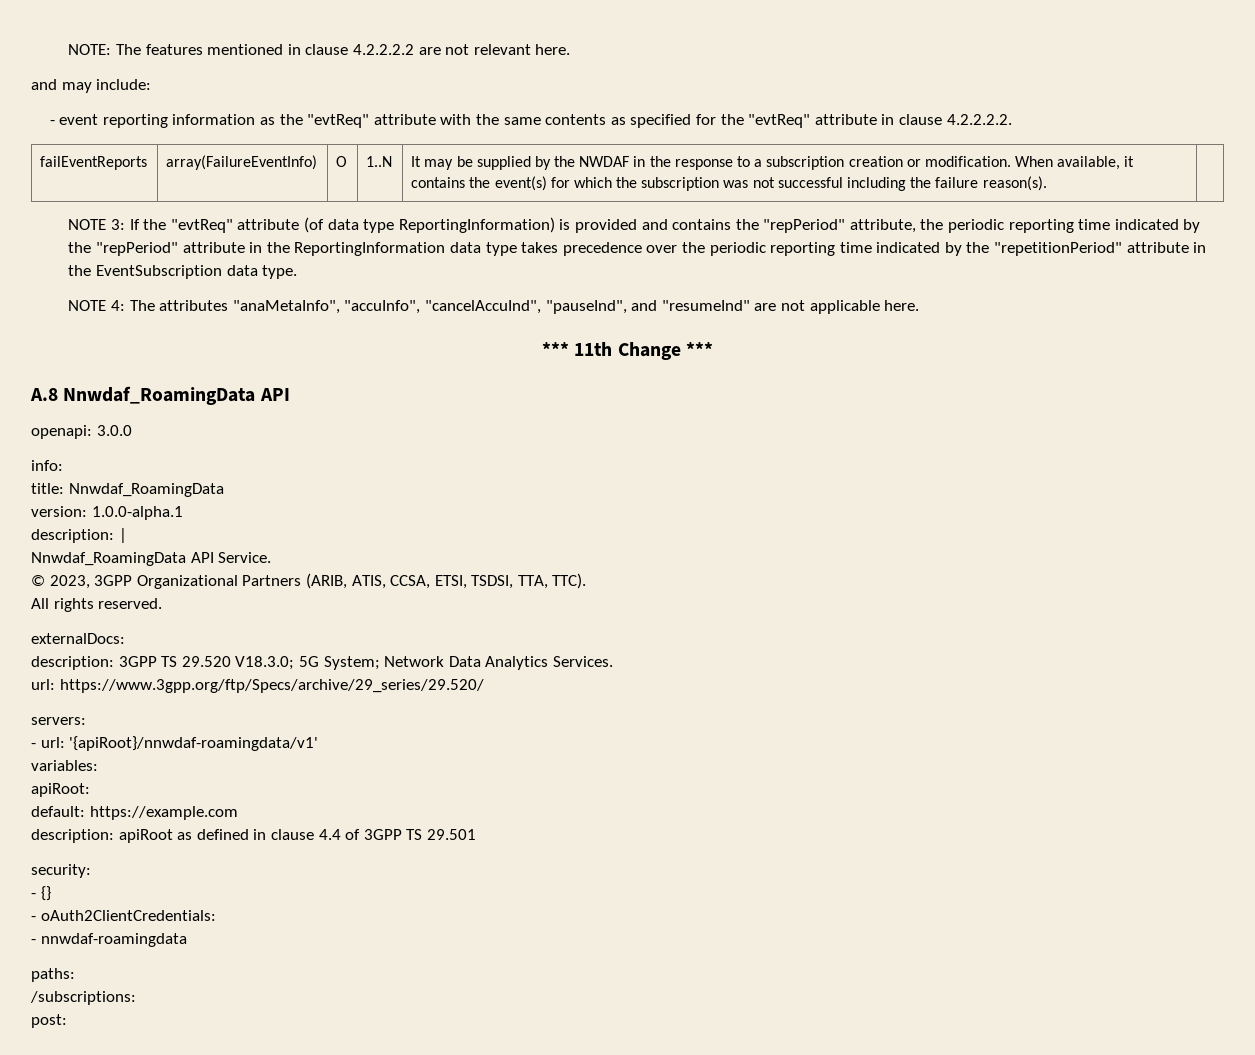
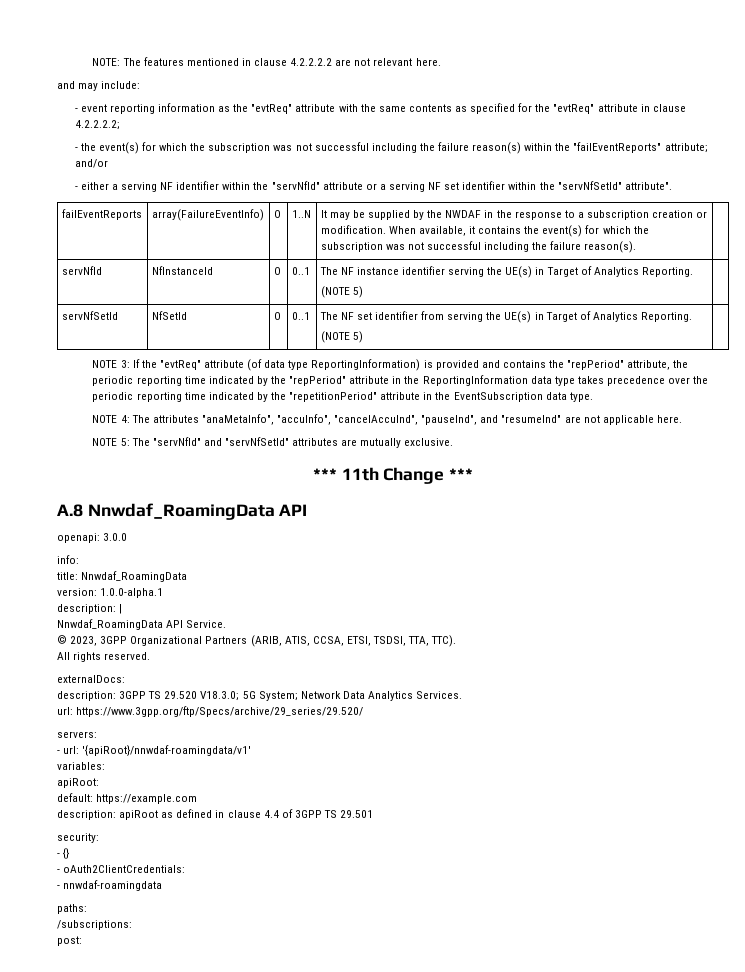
[946,114,1012,125] 4.2.2.2.2. -> [74,120,120,130] [74,142,708,154] [74,159,108,168] [74,181,672,192] 4.2.2.2.2; // - the event(s) for which the subscription was not successful including the failure reason(s) within the "failEventReports" attribute; and/or // - either a serving NF identifier within the "servNfId" attribute or a serving NF set identifier within the "servNfSetId" attribute".
(1047, 183) none -> [61,266,102,275] [151,266,213,275] [273,267,281,275] [291,267,310,275] [319,266,693,278] [320,286,363,298] [61,311,118,320] [151,311,187,320] [273,312,281,320] [291,312,310,320] [319,311,692,323] [320,331,363,343] // servNfId | NfInstanceId | O | 0..1 | The NF instance identifier serving the UE(s) in Target of Analytics Reporting. // (NOTE 5) | // servNfSetId | NfSetId | O | 0..1 | The NF set identifier from serving the UE(s) in Target of Analytics Reporting. // (NOTE 5) |
(920, 305) none -> [92,437,454,448] // NOTE 5: The "servNfId" and "servNfSetId" attributes are mutually exclusive.

